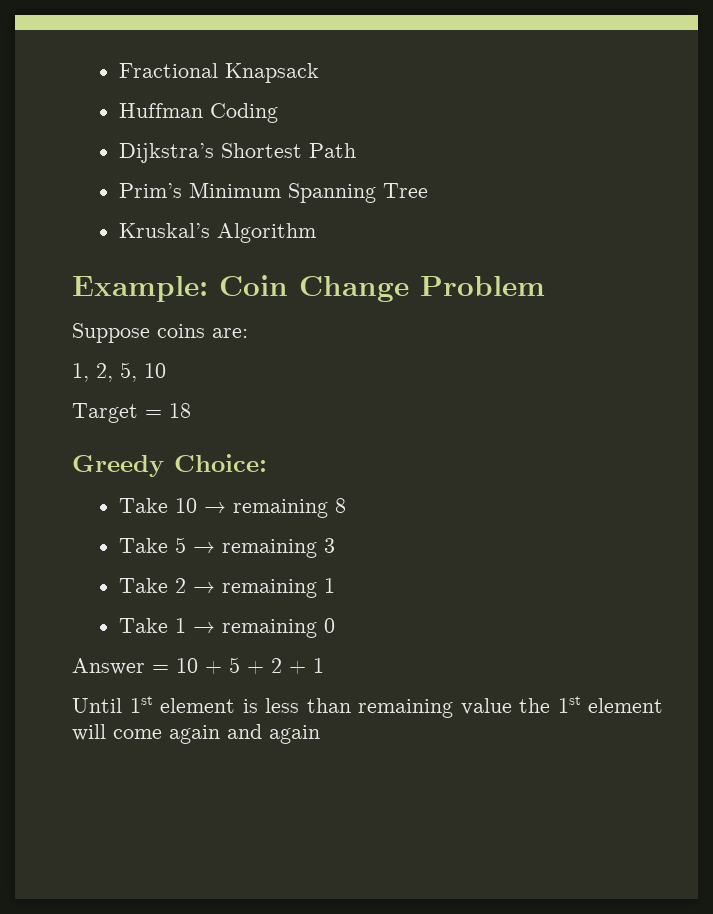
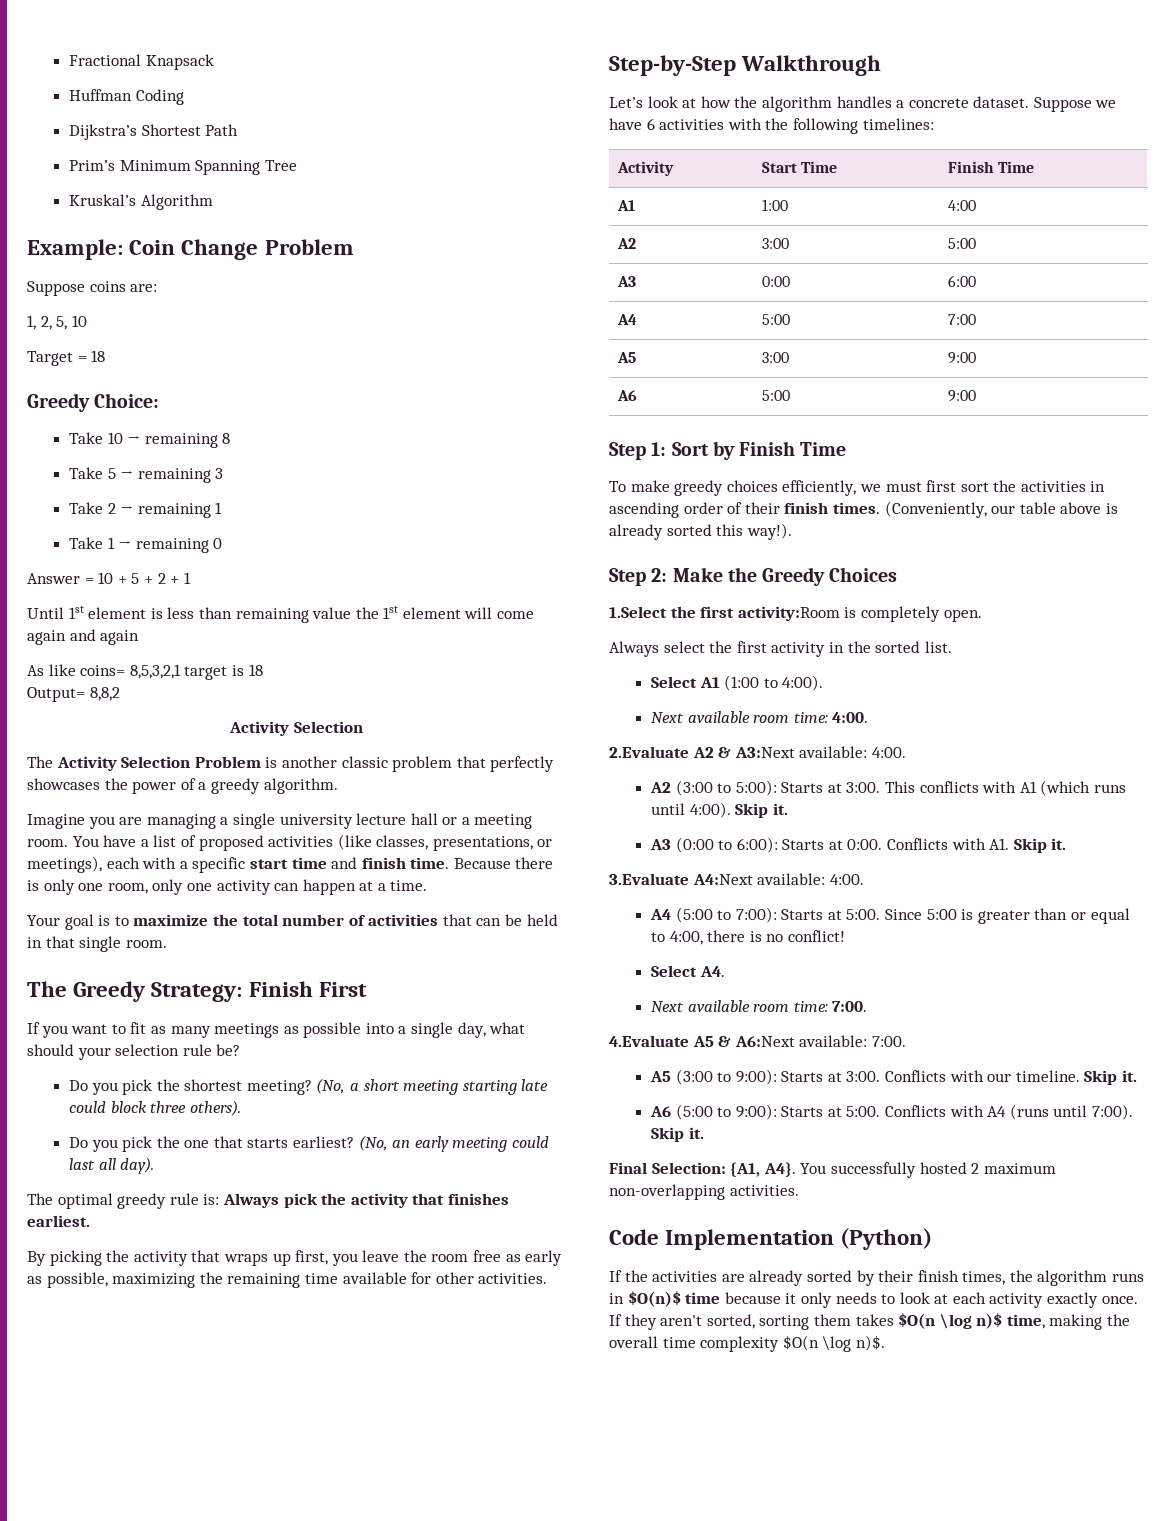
(320, 734) none -> [27,664,263,680] [27,687,120,702] [229,721,363,736] [27,756,555,772] [27,778,338,794] [27,813,533,829] [27,834,553,851] [27,856,554,873] [27,879,428,895] [27,914,558,930] [27,936,167,952] [27,981,367,1002] [27,1022,526,1038] [27,1044,241,1060] [68,1078,549,1095] [68,1100,241,1116] [68,1135,550,1152] [68,1157,155,1174] [27,1193,509,1209] [27,1215,90,1227] [27,1250,563,1266] [27,1272,548,1288] [609,55,882,76] [609,96,1117,112] [609,118,934,134] [616,161,674,176] [761,161,837,173] [947,161,1034,173] [616,200,635,211] [761,199,788,211] [947,200,976,211] [616,238,636,249] [761,238,789,249] [947,238,976,249] [616,276,636,287] [761,276,790,287] [947,275,976,287] [616,314,637,325] [761,314,790,325] [947,314,976,325] [616,352,636,363] [761,352,789,363] [947,352,976,364] [616,390,637,401] [761,390,790,401] [947,390,976,402] [609,441,847,460] [609,480,1106,496] [609,501,1118,518] [609,523,792,540] [609,567,898,586] [609,606,982,622] [609,641,952,657] [650,675,824,691] [650,711,869,723] [609,746,906,758] [649,780,1127,796] [650,802,788,818] [649,837,1067,853] [609,873,864,885] [649,907,1130,924] [650,930,845,945] [650,965,725,977] [650,1000,868,1012] [609,1035,906,1047] [649,1069,1138,1085] [649,1104,1134,1120] [650,1127,704,1142] [609,1162,1056,1178] [609,1184,799,1200] [609,1228,933,1250] [609,1270,1145,1286] [609,1291,1138,1308] [609,1313,1131,1330] [609,1335,885,1352] // As like coins= 8,5,3,2,1 target is 18 // Output= 8,8,2 // Activity Selection // The Activity Selection Problem is another classic problem that perfectly showcases the power of a greedy algorithm. // Imagine you are managing a single university lecture hall or a meeting room. You have a list of proposed activities (like classes, presentations, or meetings), each with a specific start time and finish time. Because there is only one room, only one activity can happen at a time. // Your goal is to maximize the total number of activities that can be held in that single room. // The Greedy Strategy: Finish First // If you want to fit as many meetings as possible into a single day, what should your selection rule be? // Do you pick the shortest meeting? (No, a short meeting starting late could block three others). // Do you pick the one that starts earliest? (No, an early meeting could last all day). // The optimal greedy rule is: Always pick the activity that finishes earliest. // By picking the activity that wraps up first, you leave the room free as early as possible, maximizing the remaining time available for other activities. // Step-by-Step Walkthrough // Let’s look at how the algorithm handles a concrete dataset. Suppose we have 6 activities with the following timelines: // Activity | Start Time | Finish Time // A1 | 1:00 | 4:00 // A2 | 3:00 | 5:00 // A3 | 0:00 | 6:00 // A4 | 5:00 | 7:00 // A5 | 3:00 | 9:00 // A6 | 5:00 | 9:00 // Step 1: Sort by Finish Time // To make greedy choices efficiently, we must first sort the activities in ascending order of their finish times. (Conveniently, our table above is already sorted this way!). // Step 2: Make the Greedy Choices // 1.Select the first activity:Room is completely open. // Always select the first activity in the sorted list. // Select A1 (1:00 to 4:00). // Next available room time: 4:00. // 2.Evaluate A2 & A3:Next available: 4:00. // A2 (3:00 to 5:00): Starts at 3:00. This conflicts with A1 (which runs until 4:00). Skip it. // A3 (0:00 to 6:00): Starts at 0:00. Conflicts with A1. Skip it. // 3.Evaluate A4:Next available: 4:00. // A4 (5:00 to 7:00): Starts at 5:00. Since 5:00 is greater than or equal to 4:00, there is no conflict! // Select A4. // Next available room time: 7:00. // 4.Evaluate A5 & A6:Next available: 7:00. // A5 (3:00 to 9:00): Starts at 3:00. Conflicts with our timeline. Skip it. // A6 (5:00 to 9:00): Starts at 5:00. Conflicts with A4 (runs until 7:00). Skip it. // Final Selection: {A1, A4}. You successfully hosted 2 maximum non-overlapping activities. // Code Implementation (Python) // If the activities are already sorted by their finish times, the algorithm runs in $O(n)$ time because it only needs to look at each activity exactly once. If they aren't sorted, sorting them takes $O(n \log n)$ time, making the overall time complexity $O(n \log n)$.

